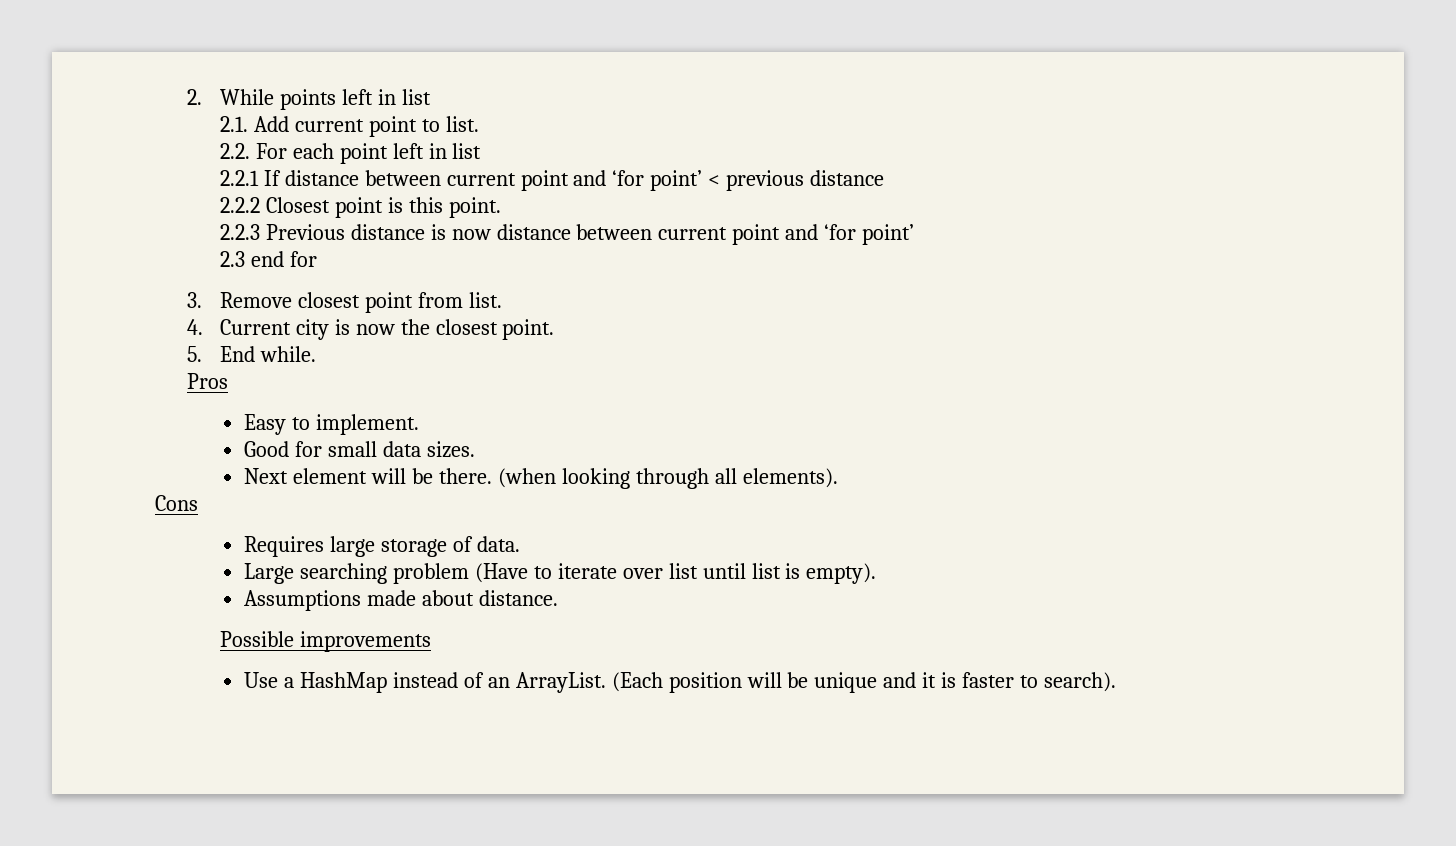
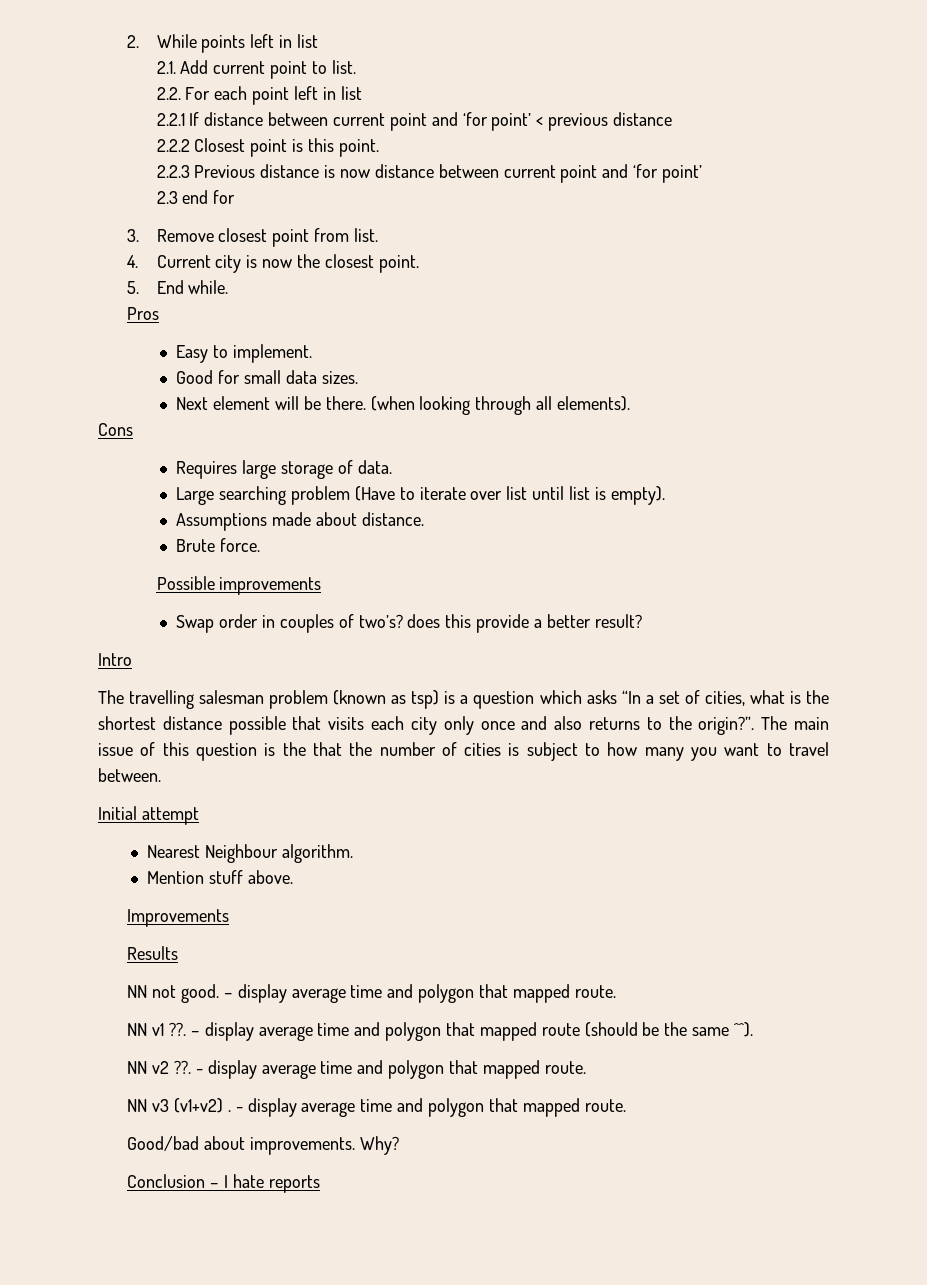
(558, 598) none -> [176,538,261,552] // Brute force.
[244,672,1117,693] Use a HashMap instead of an ArrayList. (Each position will be unique and it is faster to search). -> [176,614,642,633] [98,653,132,666] [98,690,829,709] [98,716,829,735] [98,742,829,761] [98,768,161,782] [98,806,199,825] [147,844,353,863] [147,870,293,884] [127,909,230,927] [127,946,179,960] [127,984,616,1003] [127,1022,754,1041] [127,1060,586,1079] [127,1098,626,1117] [127,1136,399,1155] [127,1174,320,1193] Swap order in couples of two’s? does this provide a better result? // Intro // The travelling salesman problem (known as tsp) is a question which asks “In a set of cities, what is the shortest distance possible that visits each city only once and also returns to the origin?”. The main issue of this question is the that the number of cities is subject to how many you want to travel between. // Initial attempt // Nearest Neighbour algorithm. // Mention stuff above. // Improvements // Results // NN not good. – display average time and polygon that mapped route. // NN v1 ??. – display average time and polygon that mapped route (should be the same ^^). // NN v2 ??. - display average time and polygon that mapped route. // NN v3 (v1+v2) . - display average time and polygon that mapped route. // Good/bad about improvements. Why? // Conclusion – I hate reports

